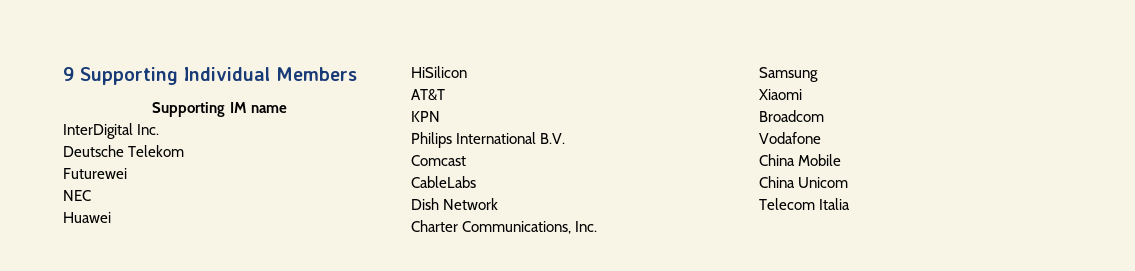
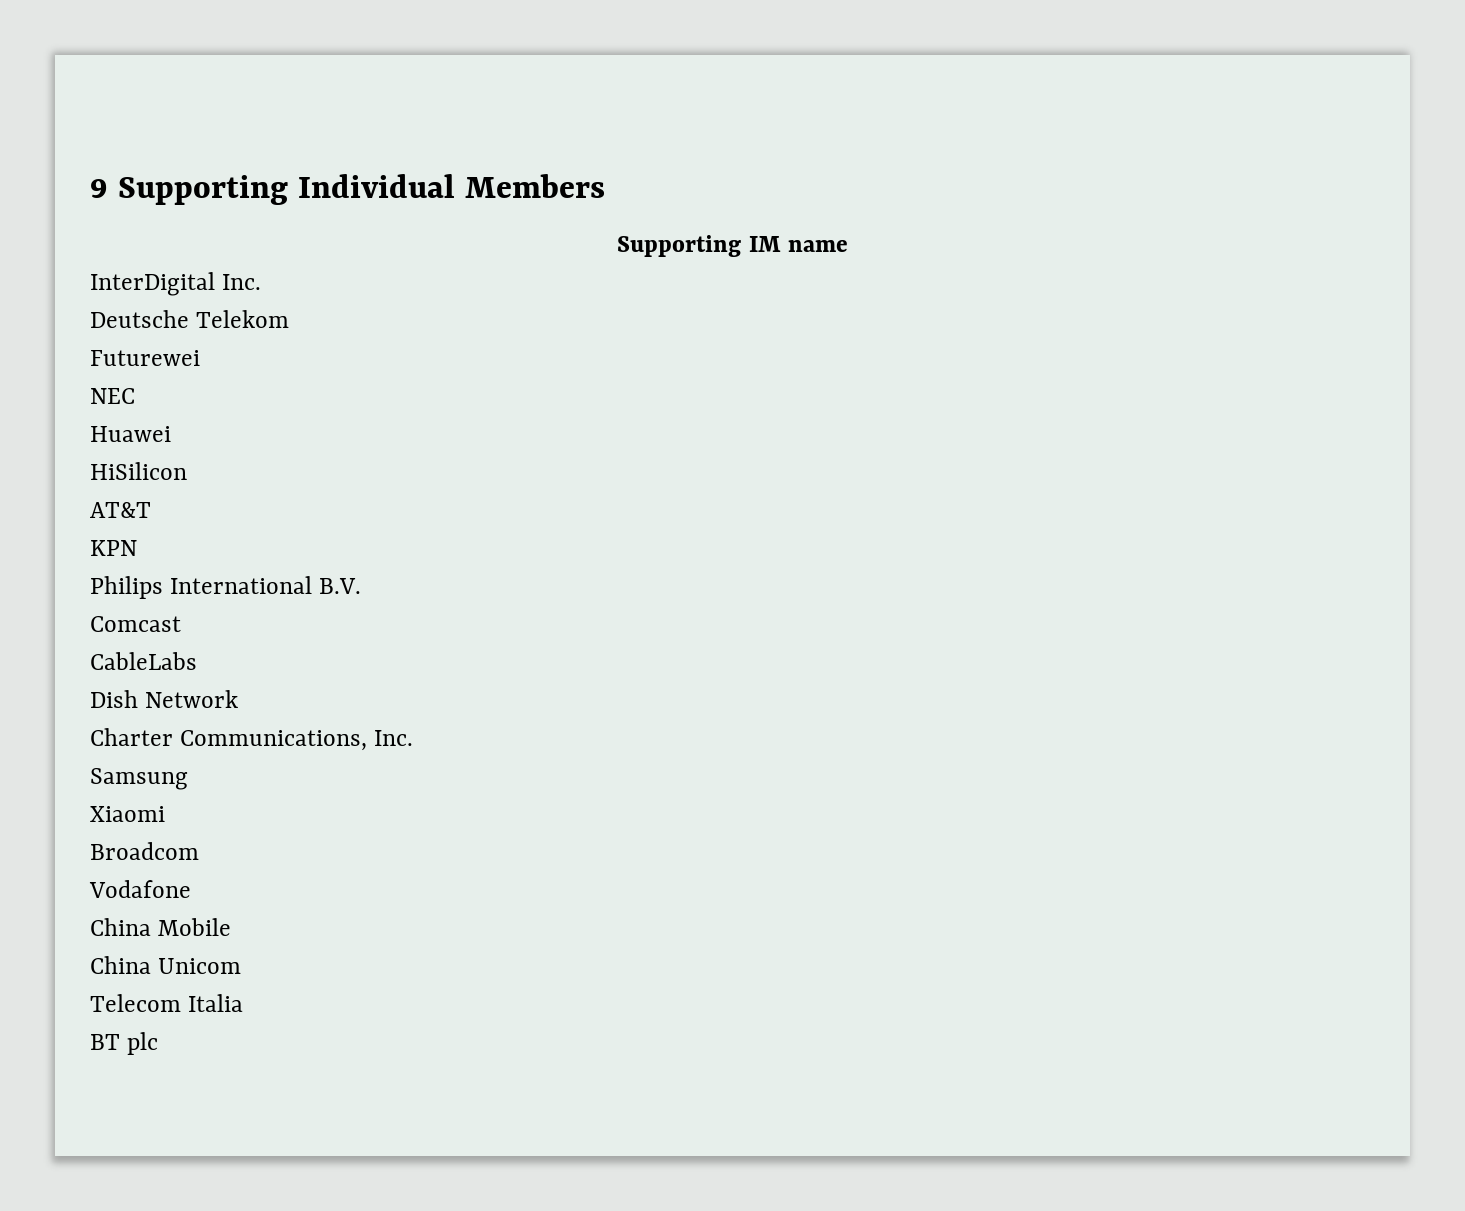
(851, 204) none -> [90,1032,159,1055] // BT plc

